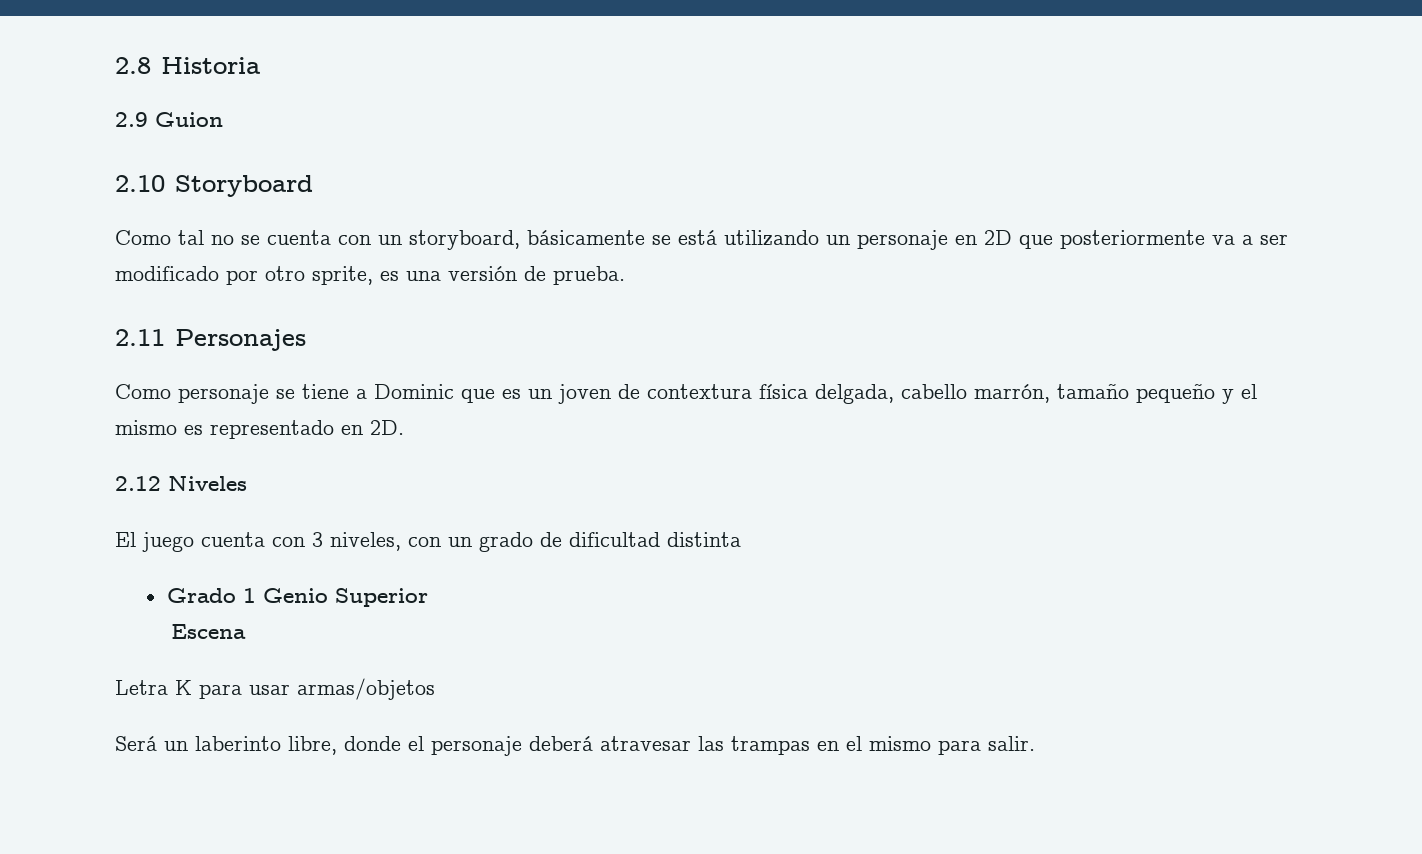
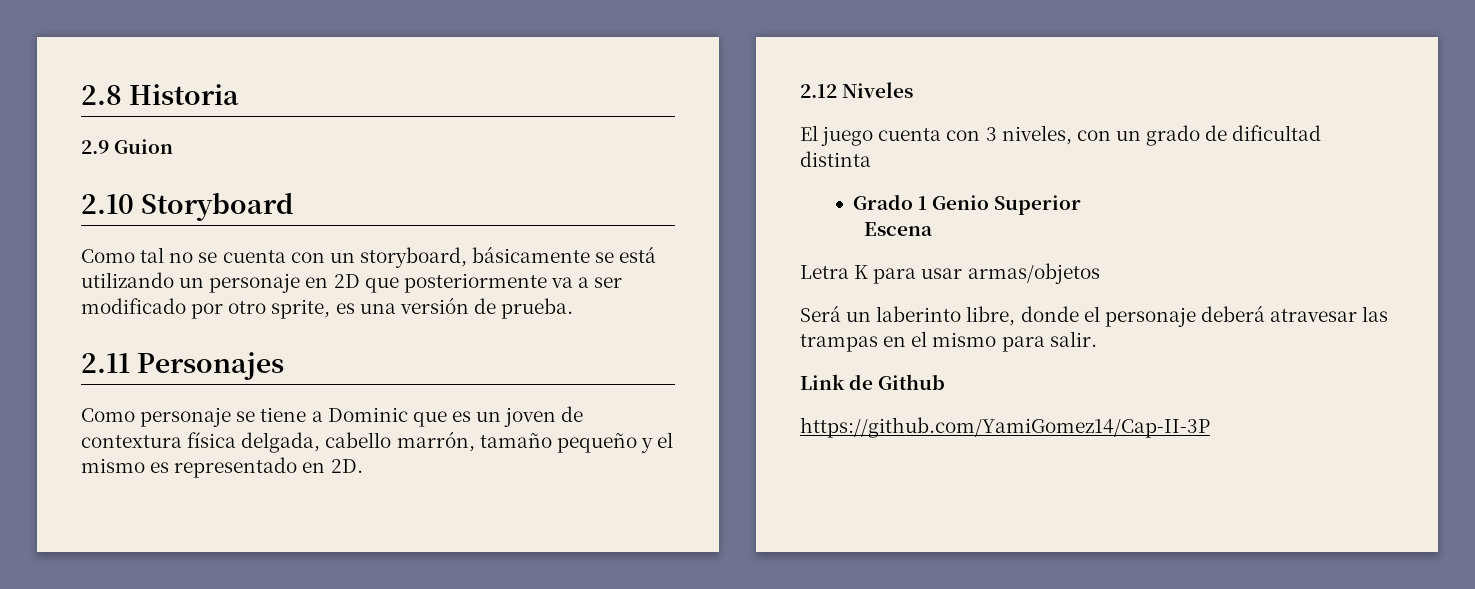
(1035, 743) none -> [800,374,946,390] [800,417,1210,438] // Link de Github // https://github.com/YamiGomez14/Cap-II-3P

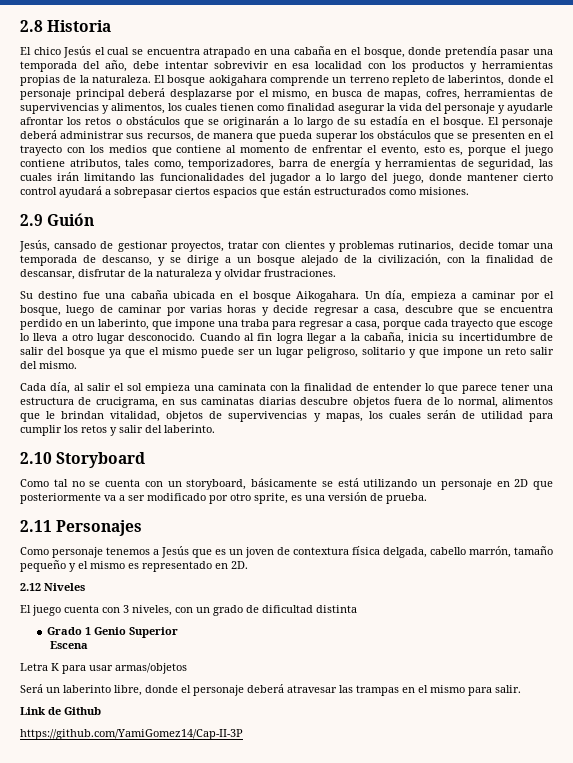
[81,139,174,154] 2.9 Guion -> [20,46,553,58] [20,60,553,72] [20,75,554,86] [20,88,554,100] [20,103,553,114] [20,116,554,128] [20,130,554,142] [20,145,553,156] [20,158,553,170] [20,172,554,184] [20,186,469,198] [20,213,95,226] [19,240,553,252] [20,254,553,266] [20,269,336,280] [20,290,554,302] [20,305,553,316] [20,319,553,330] [20,332,553,344] [20,347,554,358] [20,361,77,369] [20,382,554,394] [20,397,553,408] [20,410,553,422] [20,425,215,436] El chico Jesús el cual se encuentra atrapado en una cabaña en el bosque, donde pretendía pasar una temporada del año, debe intentar sobrevivir en esa localidad con los productos y herramientas propias de la naturaleza. El bosque aokigahara comprende un terreno repleto de laberintos, donde el personaje principal deberá desplazarse por el mismo, en busca de mapas, cofres, herramientas de supervivencias y alimentos, los cuales tienen como finalidad asegurar la vida del personaje y ayudarle afrontar los retos o obstáculos que se originarán a lo largo de su estadía en el bosque. El personaje deberá administrar sus recursos, de manera que pueda superar los obstáculos que se presenten en el trayecto con los medios que contiene al momento de enfrentar el evento, esto es, porque el juego contiene atributos, tales como, temporizadores, barra de energía y herramientas de seguridad, las cuales irán limitando las funcionalidades del jugador a lo largo del juego, donde mantener cierto control ayudará a sobrepasar ciertos espacios que están estructurados como misiones. // 2.9 Guión // Jesús, cansado de gestionar proyectos, tratar con clientes y problemas rutinarios, decide tomar una temporada de descanso, y se dirige a un bosque alejado de la civilización, con la finalidad de descansar, disfrutar de la naturaleza y olvidar frustraciones. // Su destino fue una cabaña ubicada en el bosque Aikogahara. Un día, empieza a caminar por el bosque, luego de caminar por varias horas y decide regresar a casa, descubre que se encuentra perdido en un laberinto, que impone una traba para regresar a casa, porque cada trayecto que escoge lo lleva a otro lugar desconocido. Cuando al fin logra llegar a la cabaña, inicia su incertidumbre de salir del bosque ya que el mismo puede ser un lugar peligroso, solitario y que impone un reto salir del mismo. // Cada día, al salir el sol empieza una caminata con la finalidad de entender lo que parece tener una estructura de crucigrama, en sus caminatas diarias descubre objetos fuera de lo normal, alimentos que le brindan vitalidad, objetos de supervivencias y mapas, los cuales serán de utilidad para cumplir los retos y salir del laberinto.
[236,407,408,422] se tiene a Dominic -> [106,546,189,558] tenemos a Jesús

